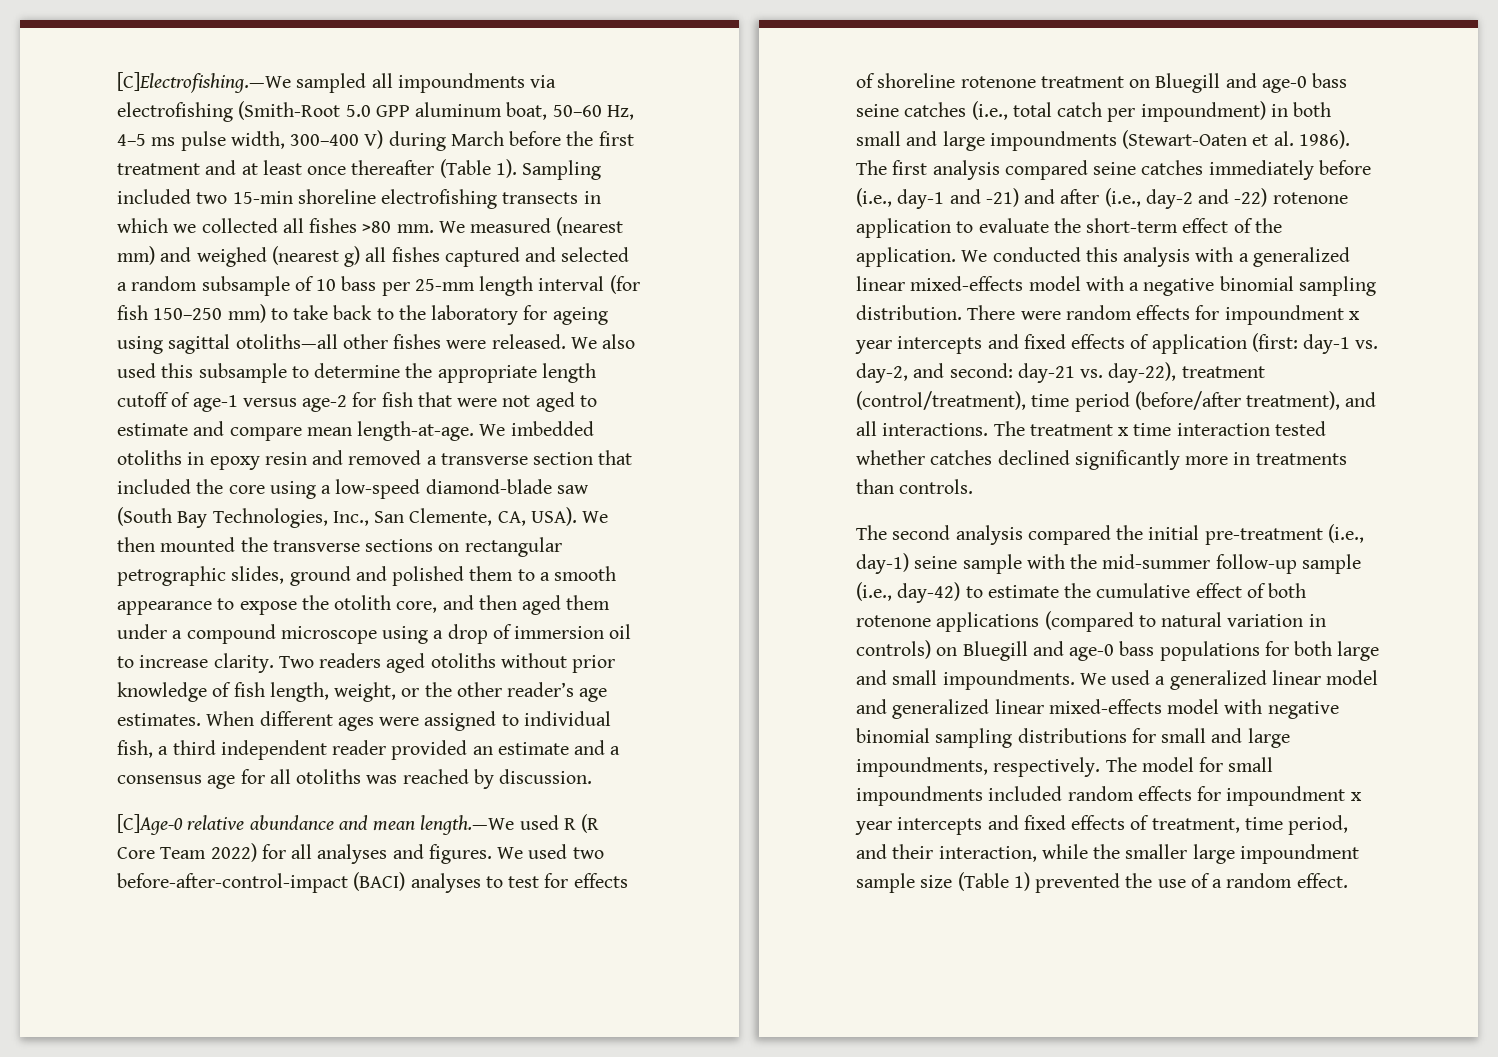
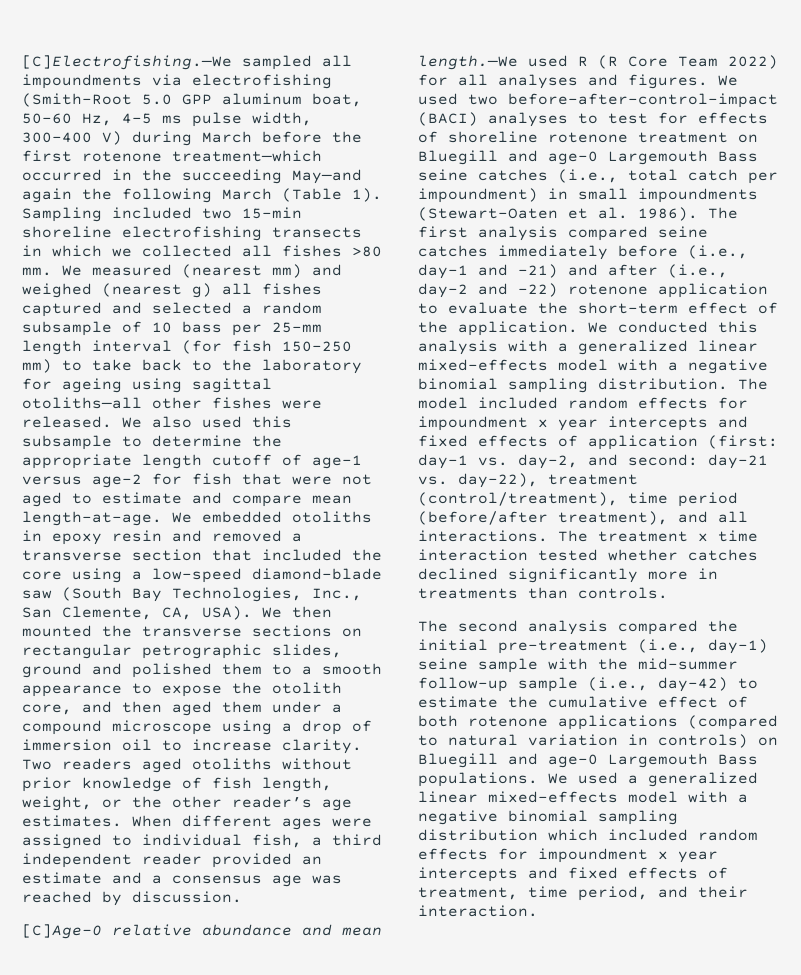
[117,160,435,175] treatment and at least once thereafter -> [82,150,322,162] [22,169,362,184] [22,188,272,203] rotenone treatment—which occurred in the succeeding May—and again the following March
[510,421,594,436] imbedded -> [202,511,282,523] embedded
[240,769,362,784] for all otoliths -> (302, 881) none
[1312,73,1348,88] bass -> [608,150,758,165] Largemouth Bass
[1293,102,1332,117] [856,131,985,151] both small and large -> [578,188,628,200] small
[967,305,1061,320] There were -> [738,378,768,390] [418,397,558,409] The model included
[1119,641,1380,661] [856,670,1075,690] bass populations for both large and small impoundments. -> [608,753,758,768] [418,772,538,787] Largemouth Bass populations.
[1326,670,1379,685] [856,699,1339,719] [856,728,1290,748] [856,757,1274,777] [856,786,983,806] model and generalized linear mixed-effects model with negative binomial sampling distributions for small and large impoundments, respectively. The model for small impoundments -> [488,791,748,803] [418,810,678,825] [418,829,598,841] mixed-effects model with a negative binomial sampling distribution which
[938,844,1359,864] [856,872,1348,893] interaction, while the smaller large impoundment sample size (Table 1) prevented the use of a random effect. -> [418,905,538,917] interaction.

